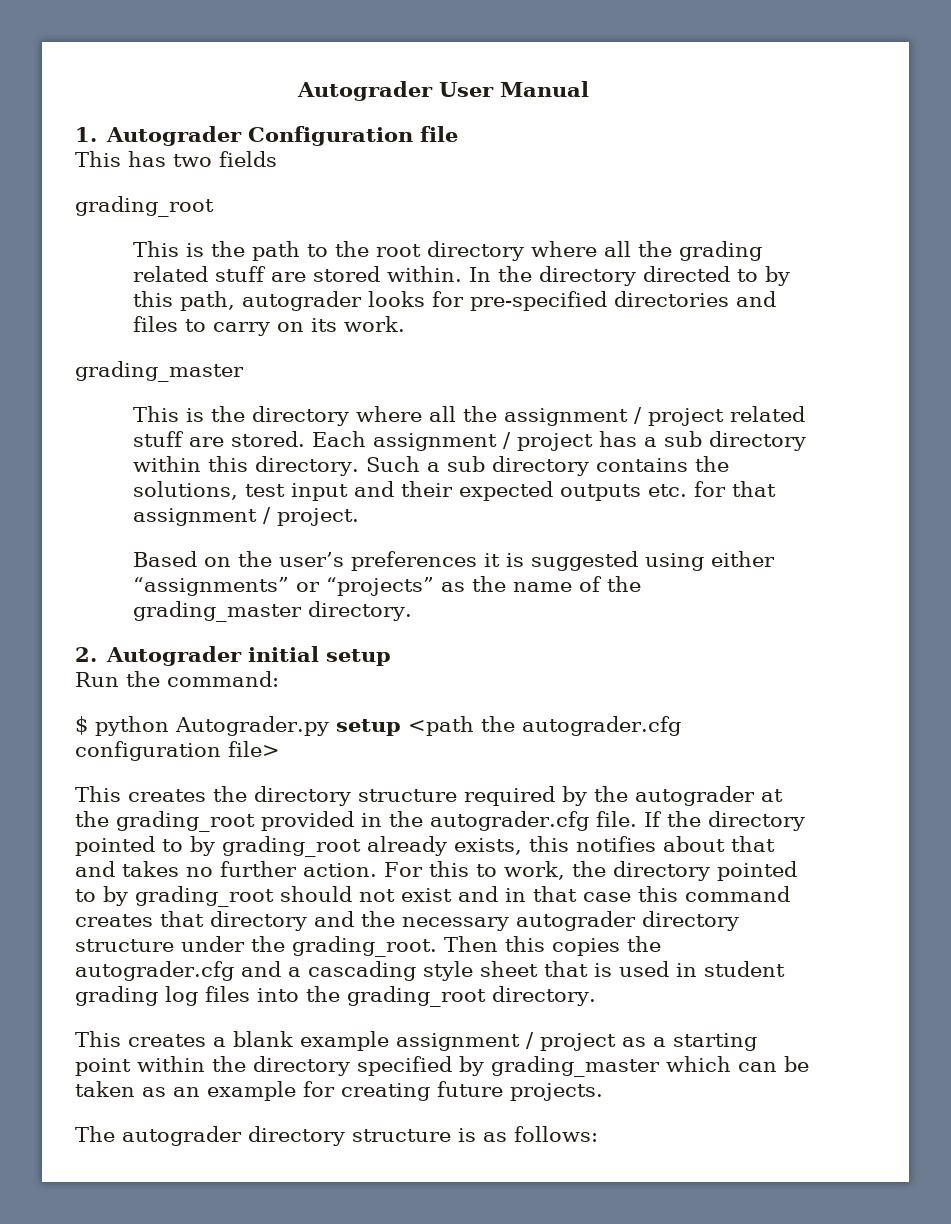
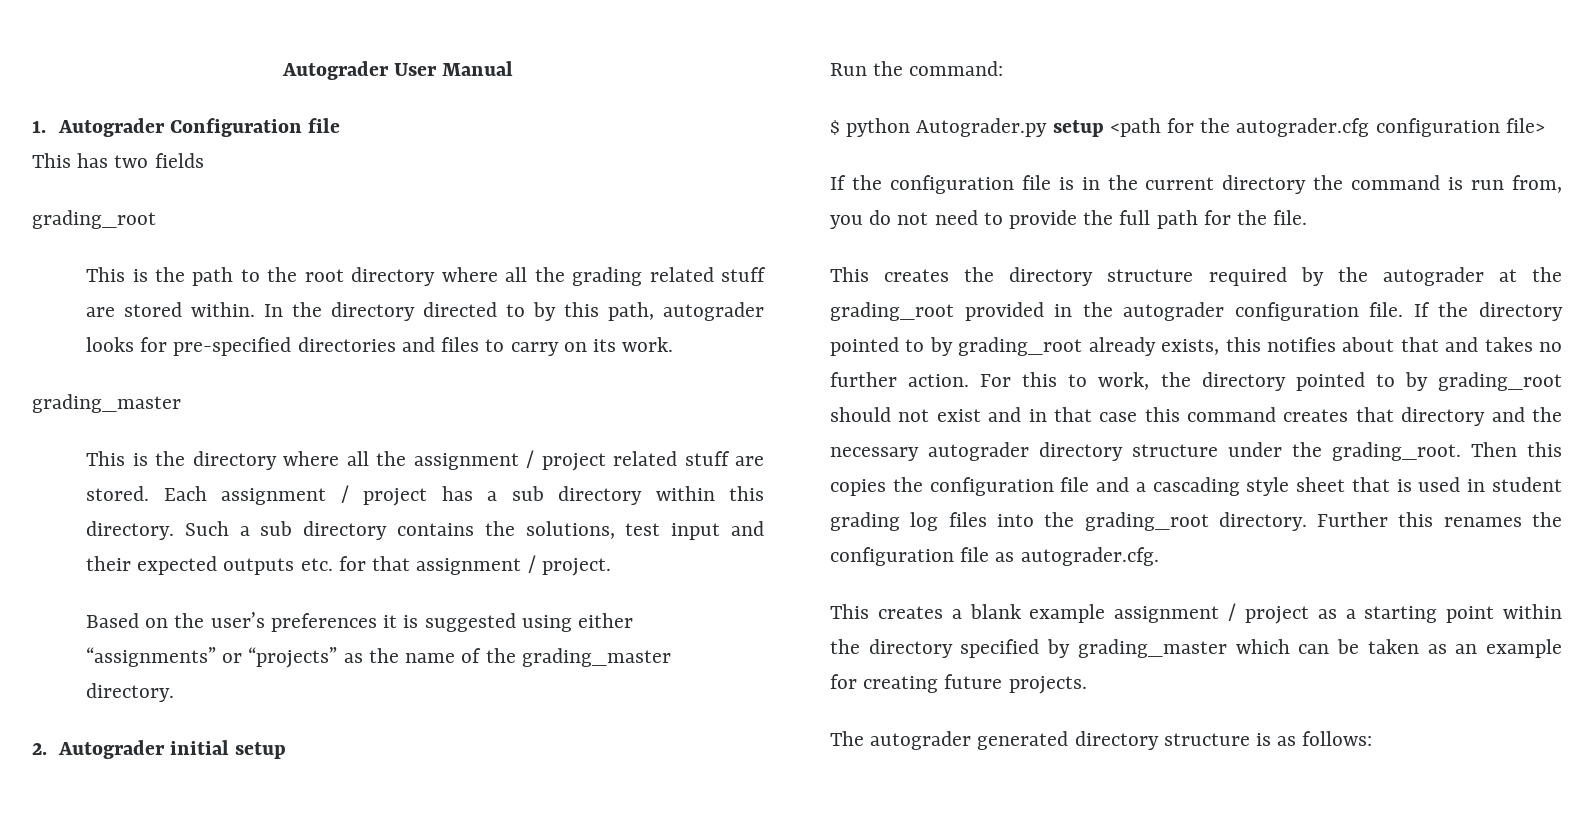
(474, 726) none -> [1167,118,1195,133] for
(280, 749) none -> [830,175,1562,194] [830,210,1308,229] // If the configuration file is in the current directory the command is run from, you do not need to provide the full path for the file.
[430,811,589,831] autograder.cfg -> [1123,302,1359,321] autograder configuration
[75,961,234,981] autograder.cfg -> [929,477,1090,496] configuration file
(596, 996) none -> [1317,512,1562,527] [830,547,1159,566] Further this renames the configuration file as autograder.cfg.
(242, 1136) none -> [977,731,1069,750] generated

